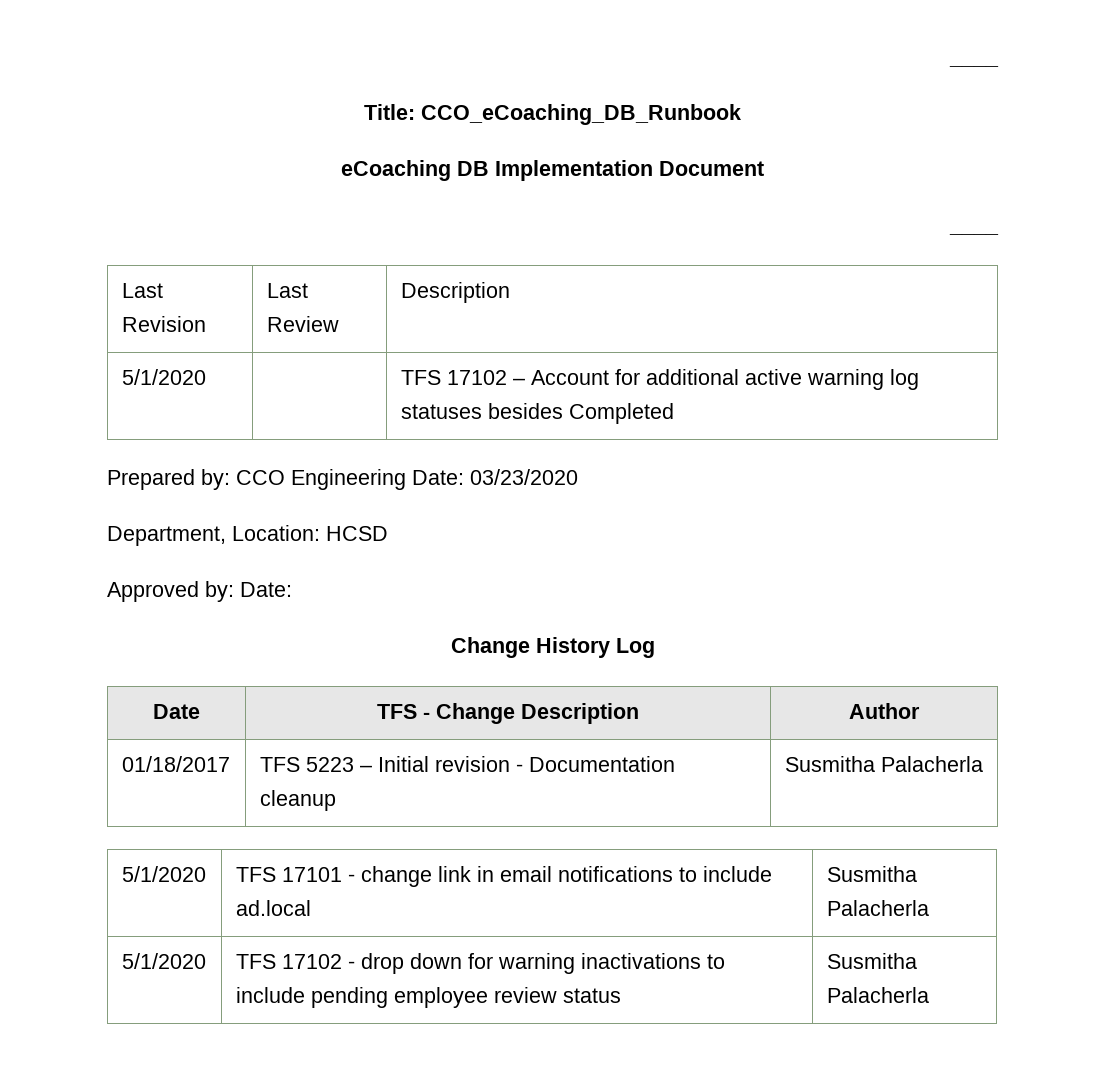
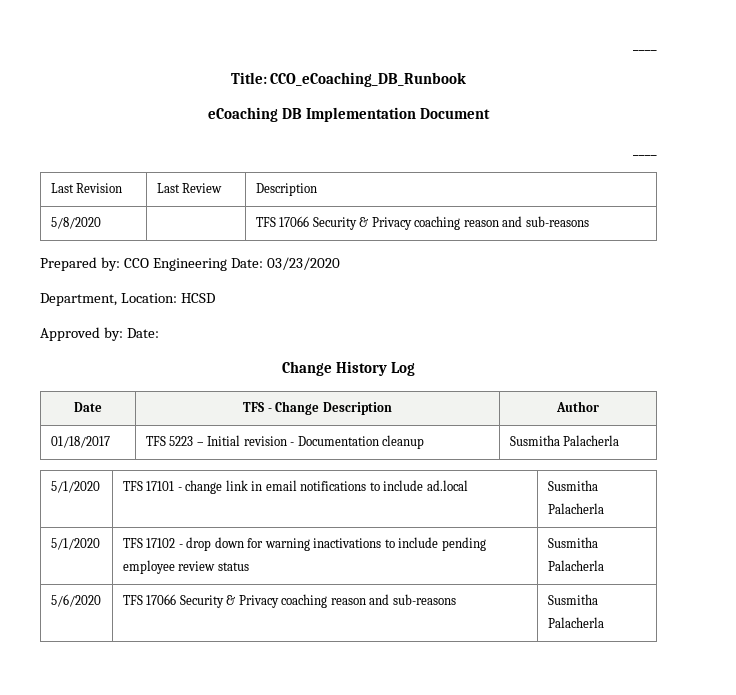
[121,369,206,385] [400,369,919,390] [400,403,674,424] 5/1/2020 | | TFS 17102 – Account for additional active warning log statuses besides Completed -> [50,217,101,229] [255,216,589,230] 5/8/2020 | | TFS 17066 Security & Privacy coaching reason and sub-reasons
(929, 995) none -> [50,594,101,607] [122,594,456,608] [547,594,598,605] [547,617,604,628] // 5/6/2020 | TFS 17066 Security & Privacy coaching reason and sub-reasons | Susmitha Palacherla

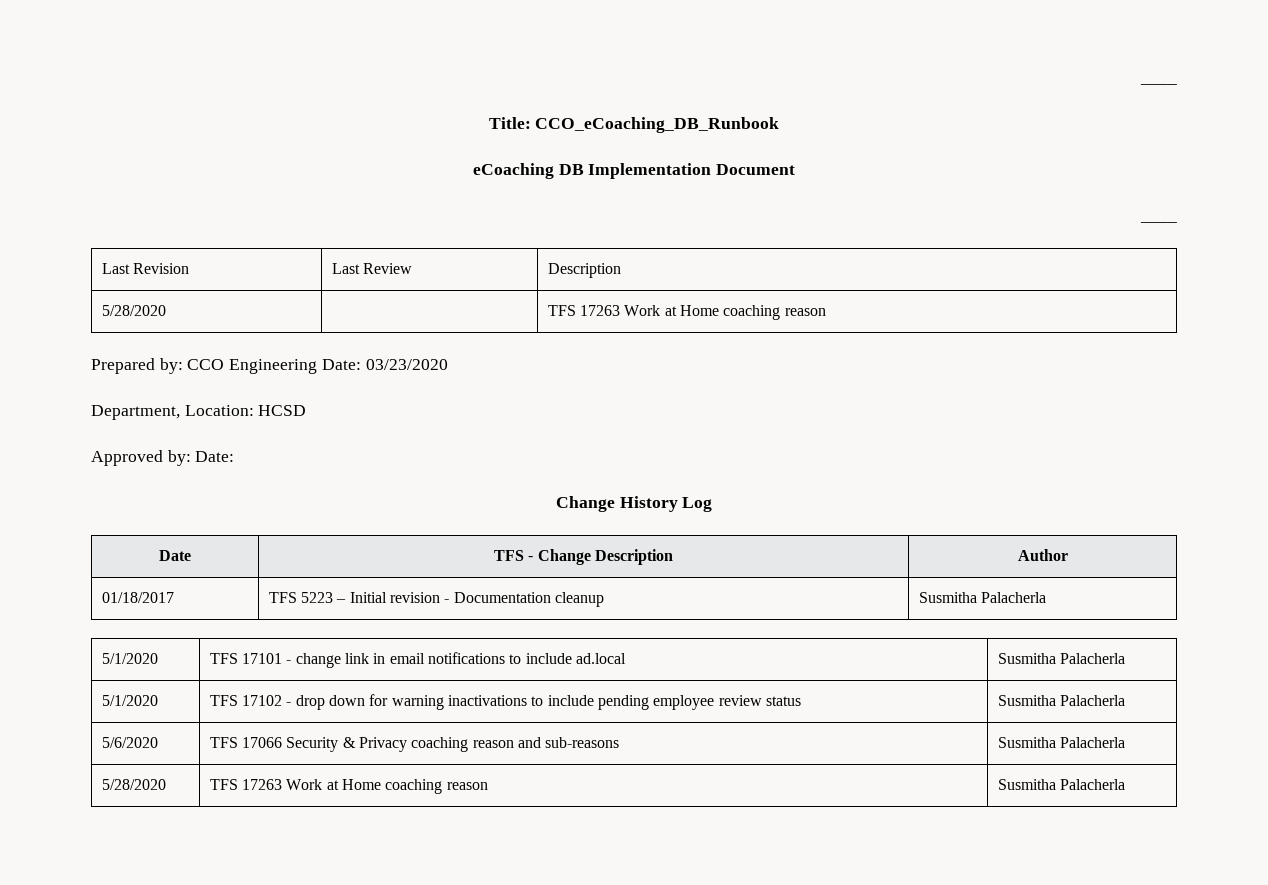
[50,217,101,229] [255,216,589,230] 5/8/2020 | | TFS 17066 Security & Privacy coaching reason and sub-reasons -> [101,305,166,316] [547,305,826,320] 5/28/2020 | | TFS 17263 Work at Home coaching reason
(604, 622) none -> [101,779,166,790] [209,779,488,794] [997,779,1126,790] // 5/28/2020 | TFS 17263 Work at Home coaching reason | Susmitha Palacherla

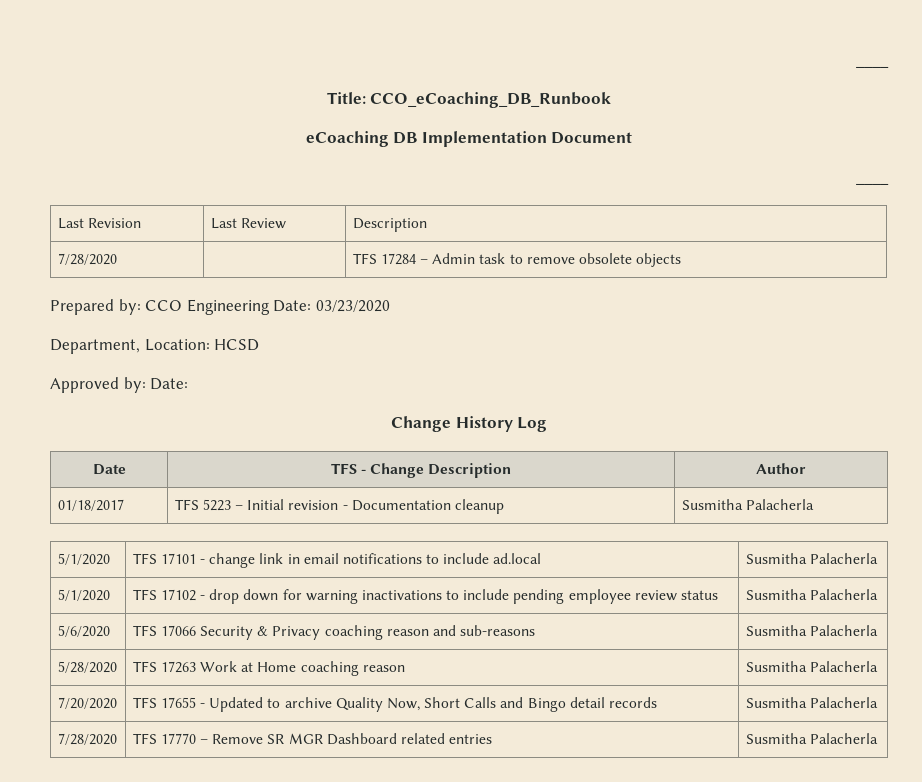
[101,305,166,316] [547,305,826,320] 5/28/2020 | | TFS 17263 Work at Home coaching reason -> [57,253,117,265] [352,253,682,267] 7/28/2020 | | TFS 17284 – Admin task to remove obsolete objects
(1126, 784) none -> [57,697,117,709] [132,697,658,712] [745,697,878,708] [57,733,117,745] [132,733,493,745] [745,733,878,744] // 7/20/2020 | TFS 17655 - Updated to archive Quality Now, Short Calls and Bingo detail records | Susmitha Palacherla // 7/28/2020 | TFS 17770 – Remove SR MGR Dashboard related entries | Susmitha Palacherla

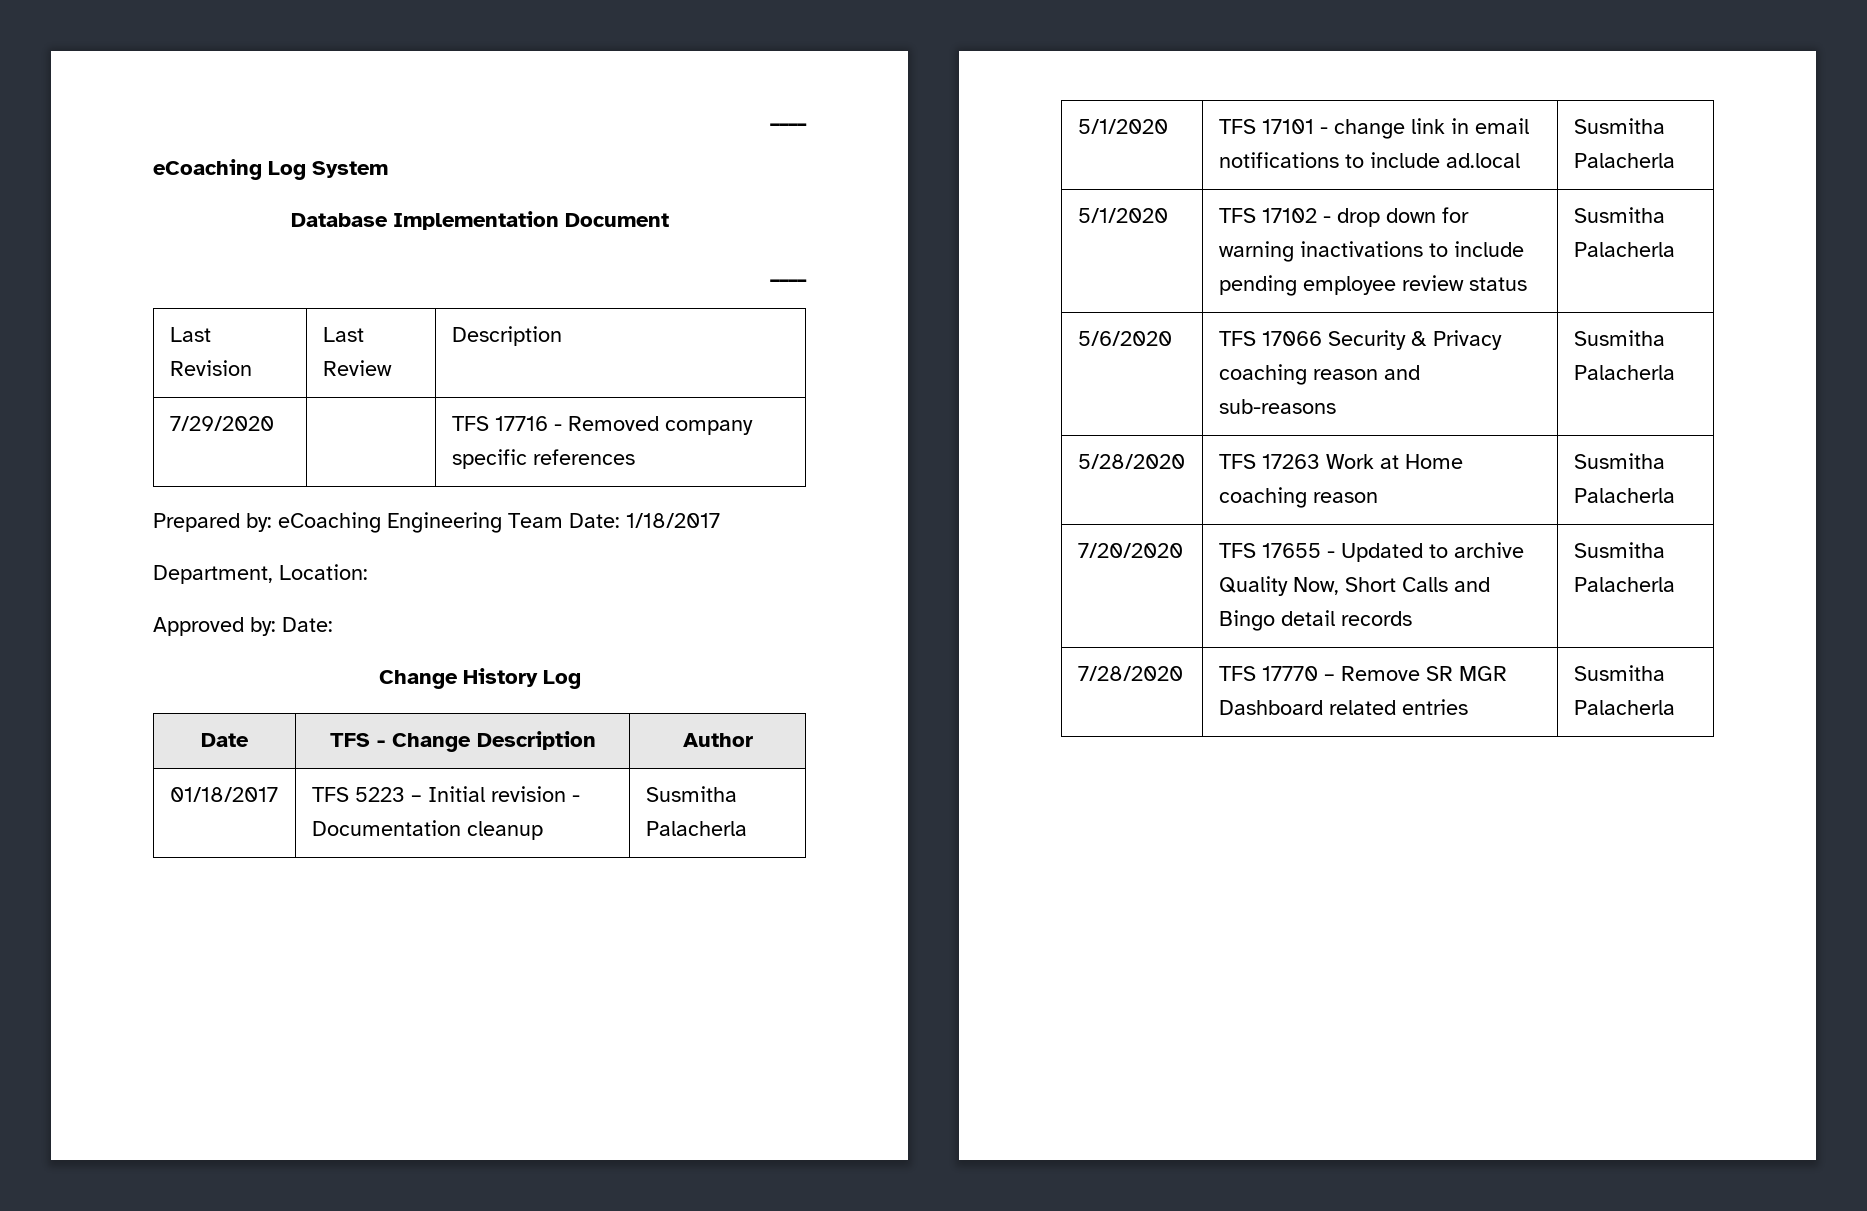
[856,65,889,68] [326,92,612,108] [305,131,418,147] ____ // Title: CCO_eCoaching_DB_Runbook // eCoaching DB -> [770,123,807,126] [153,159,388,180] [290,213,388,227] ____ // eCoaching Log System // Database
[57,253,117,265] [352,253,682,267] [50,299,390,315] 7/28/2020 | | TFS 17284 – Admin task to remove obsolete objects // Prepared by: CCO Engineering Date: 03/23/2020 -> [169,416,274,431] [451,416,753,435] [451,449,635,469] [153,512,720,533] 7/29/2020 | | TFS 17716 - Removed company specific references // Prepared by: eCoaching Engineering Team Date: 1/18/2017
[214,339,260,351] HCSD -> (368, 572) none

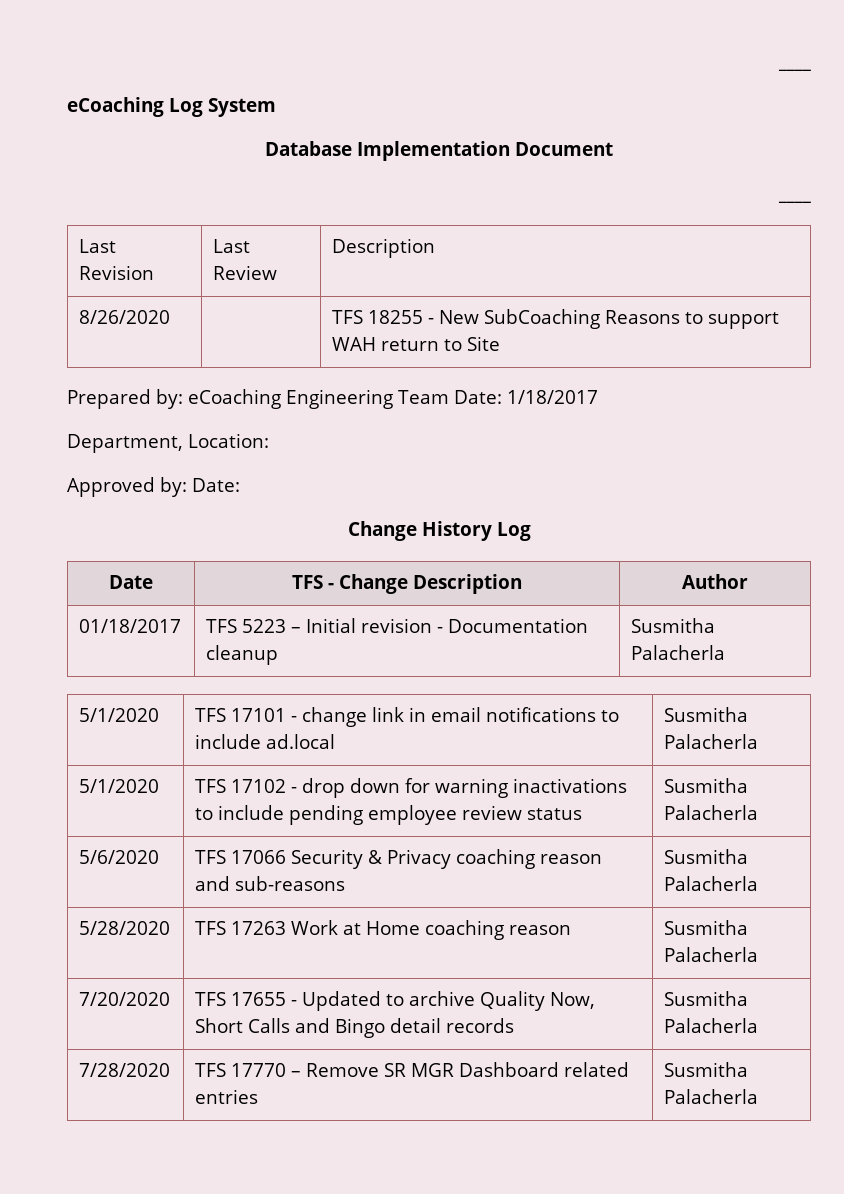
[169,416,274,431] [451,416,753,435] [451,449,635,469] 7/29/2020 | | TFS 17716 - Removed company specific references -> [79,310,171,324] [332,309,780,329] [332,336,501,351] 8/26/2020 | | TFS 18255 - New SubCoaching Reasons to support WAH return to Site

